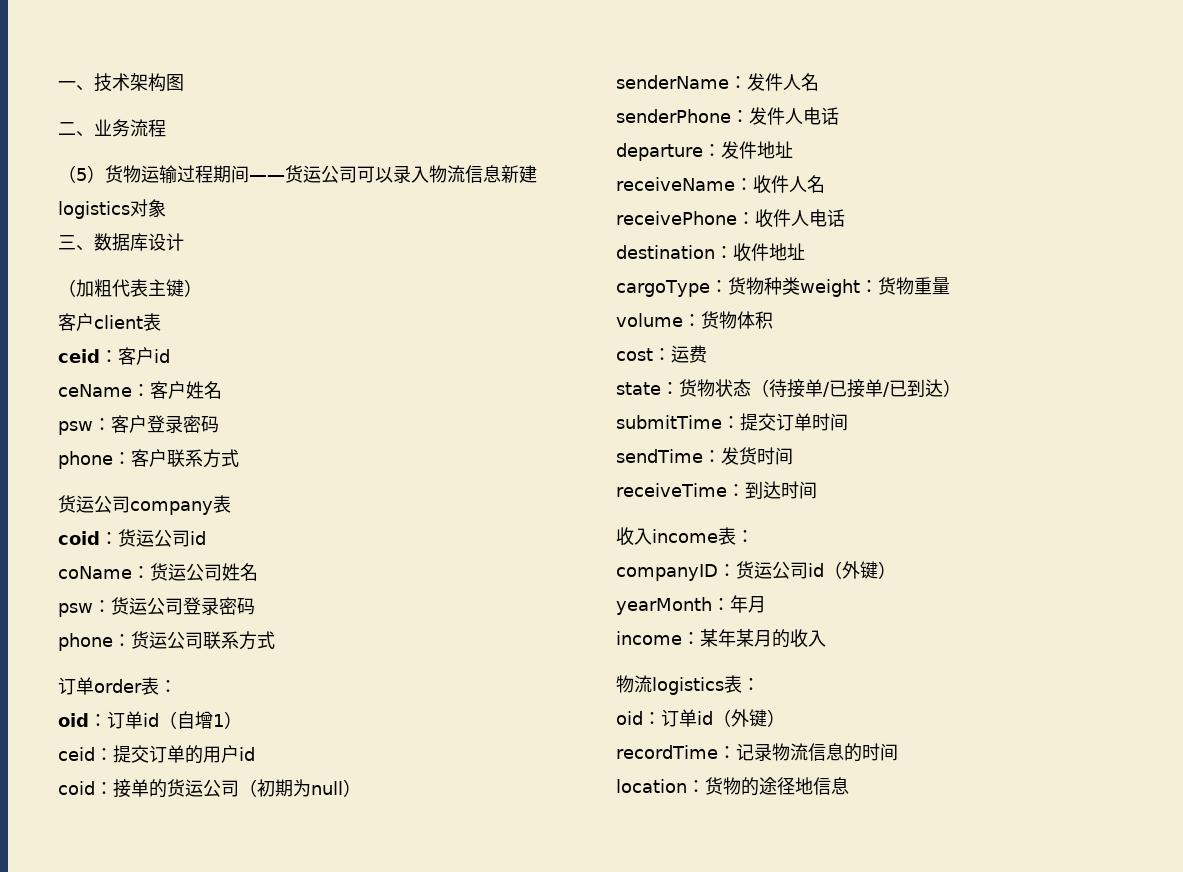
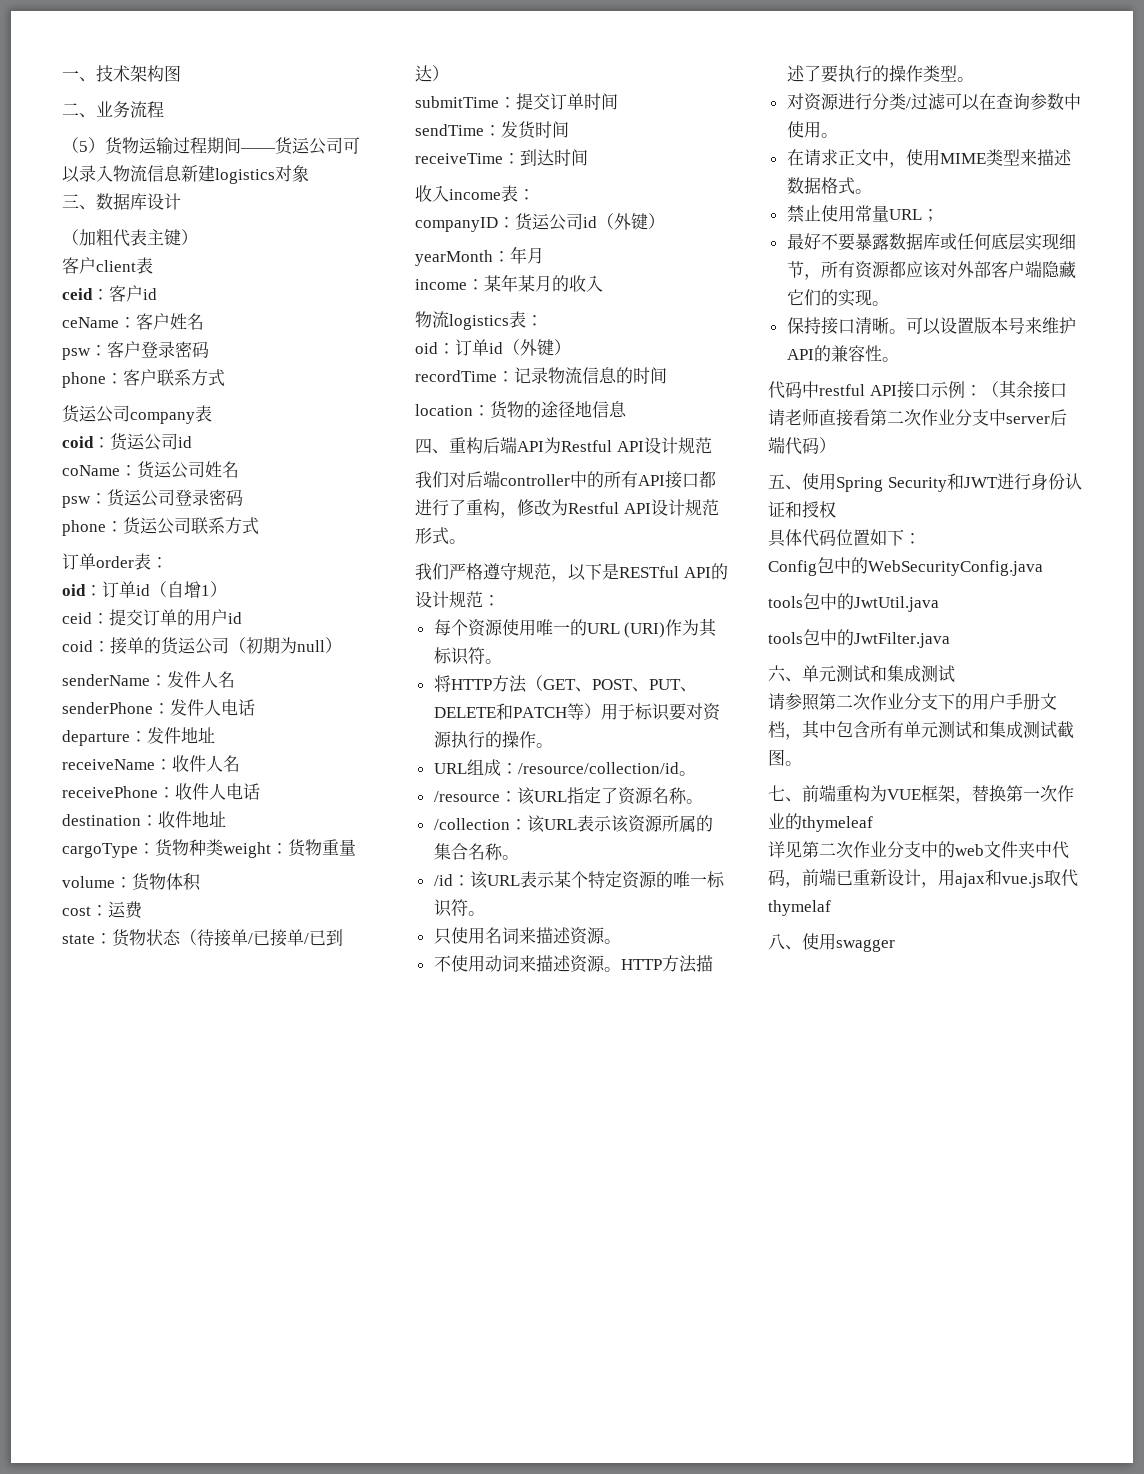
(849, 786) none -> [415,436,712,454] [415,470,716,489] [415,499,719,518] [415,527,466,545] [415,563,728,582] [415,591,500,608] [433,618,718,638] [433,647,502,665] [433,675,697,693] [433,703,721,721] [433,731,553,748] [433,759,696,776] [433,787,703,805] [433,815,713,833] [433,843,519,860] [433,871,725,889] [433,899,485,917] [433,927,621,945] [433,955,713,973] [786,65,974,83] [786,93,1081,111] [786,121,838,138] [786,149,1072,168] [786,177,872,195] [786,205,939,223] [786,233,1076,251] [786,260,1076,280] [786,289,889,307] [786,317,1076,335] [786,345,899,362] [768,380,1067,399] [768,408,1067,427] [768,436,836,455] [768,473,1082,492] [768,501,836,518] [768,529,921,547] [768,557,1043,576] [768,593,939,612] [768,629,950,648] [768,665,955,683] [768,693,1057,711] [768,720,1074,740] [768,749,802,766] [768,784,1074,804] [768,813,873,832] [768,841,1069,859] [768,868,1078,888] [768,900,831,916] [768,933,895,952] // 四、重构后端API为Restful API设计规范 // 我们对后端controller中的所有API接口都进行了重构，修改为Restful API设计规范形式。 // 我们严格遵守规范，以下是RESTful API的设计规范： // 每个资源使用唯一的URL (URI)作为其标识符。 // 将HTTP方法（GET、POST、PUT、DELETE和PATCH等）用于标识要对资源执行的操作。 // URL组成：/resource/collection/id。 // /resource：该URL指定了资源名称。 // /collection：该URL表示该资源所属的集合名称。 // /id：该URL表示某个特定资源的唯一标识符。 // 只使用名词来描述资源。 // 不使用动词来描述资源。HTTP方法描述了要执行的操作类型。 // 对资源进行分类/过滤可以在查询参数中使用。 // 在请求正文中，使用MIME类型来描述数据格式。 // 禁止使用常量URL； // 最好不要暴露数据库或任何底层实现细节，所有资源都应该对外部客户端隐藏它们的实现。 // 保持接口清晰。可以设置版本号来维护API的兼容性。 // 代码中restful API接口示例：（其余接口请老师直接看第二次作业分支中server后端代码） // 五、使用Spring Security和JWT进行身份认证和授权 // 具体代码位置如下： // Config包中的WebSecurityConfig.java // tools包中的JwtUtil.java // tools包中的JwtFilter.java // 六、单元测试和集成测试 // 请参照第二次作业分支下的用户手册文档，其中包含所有单元测试和集成测试截图。 // 七、前端重构为VUE框架，替换第一次作业的thymeleaf // 详见第二次作业分支中的web文件夹中代码，前端已重新设计，用ajax和vue.js取代thymelaf // 八、使用swagger

